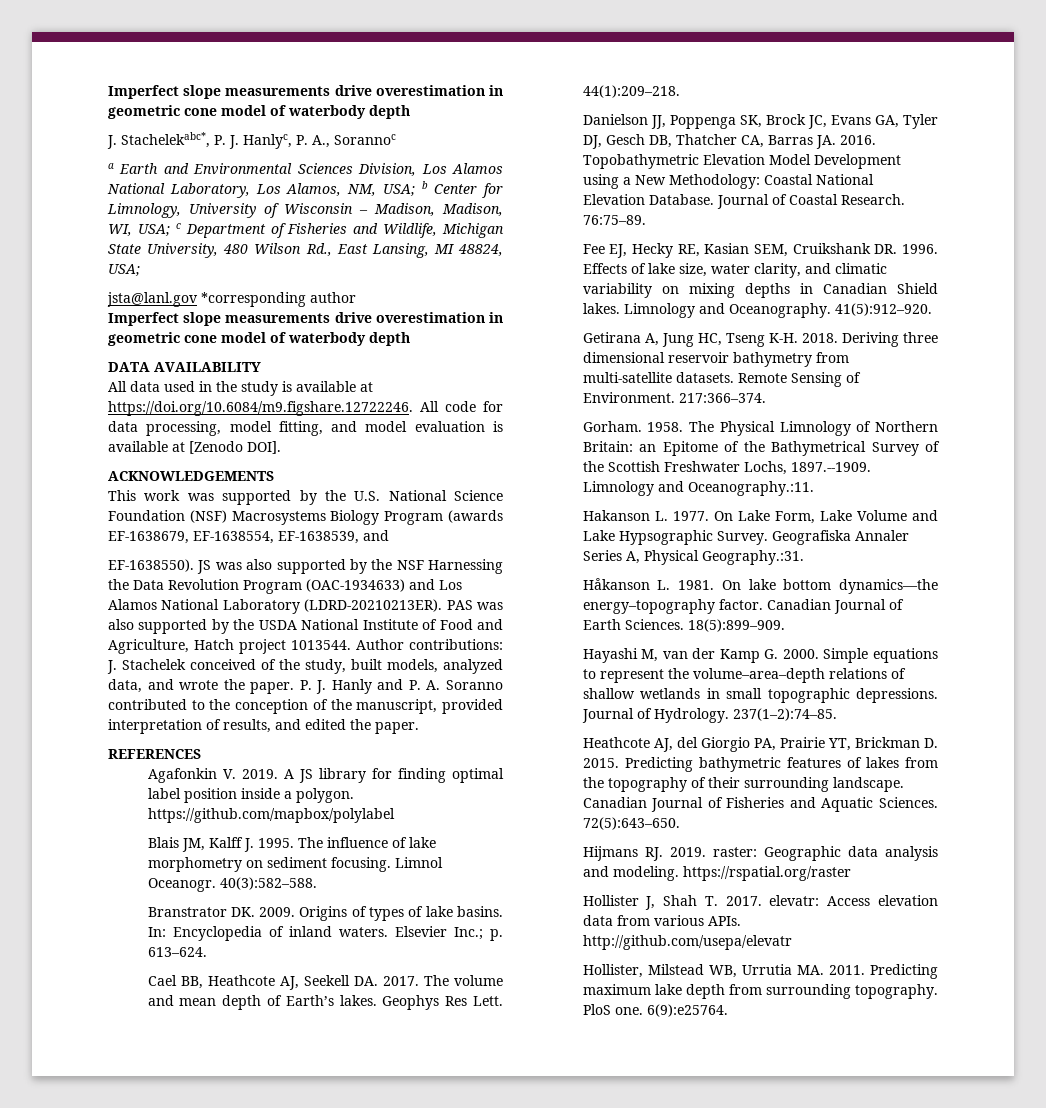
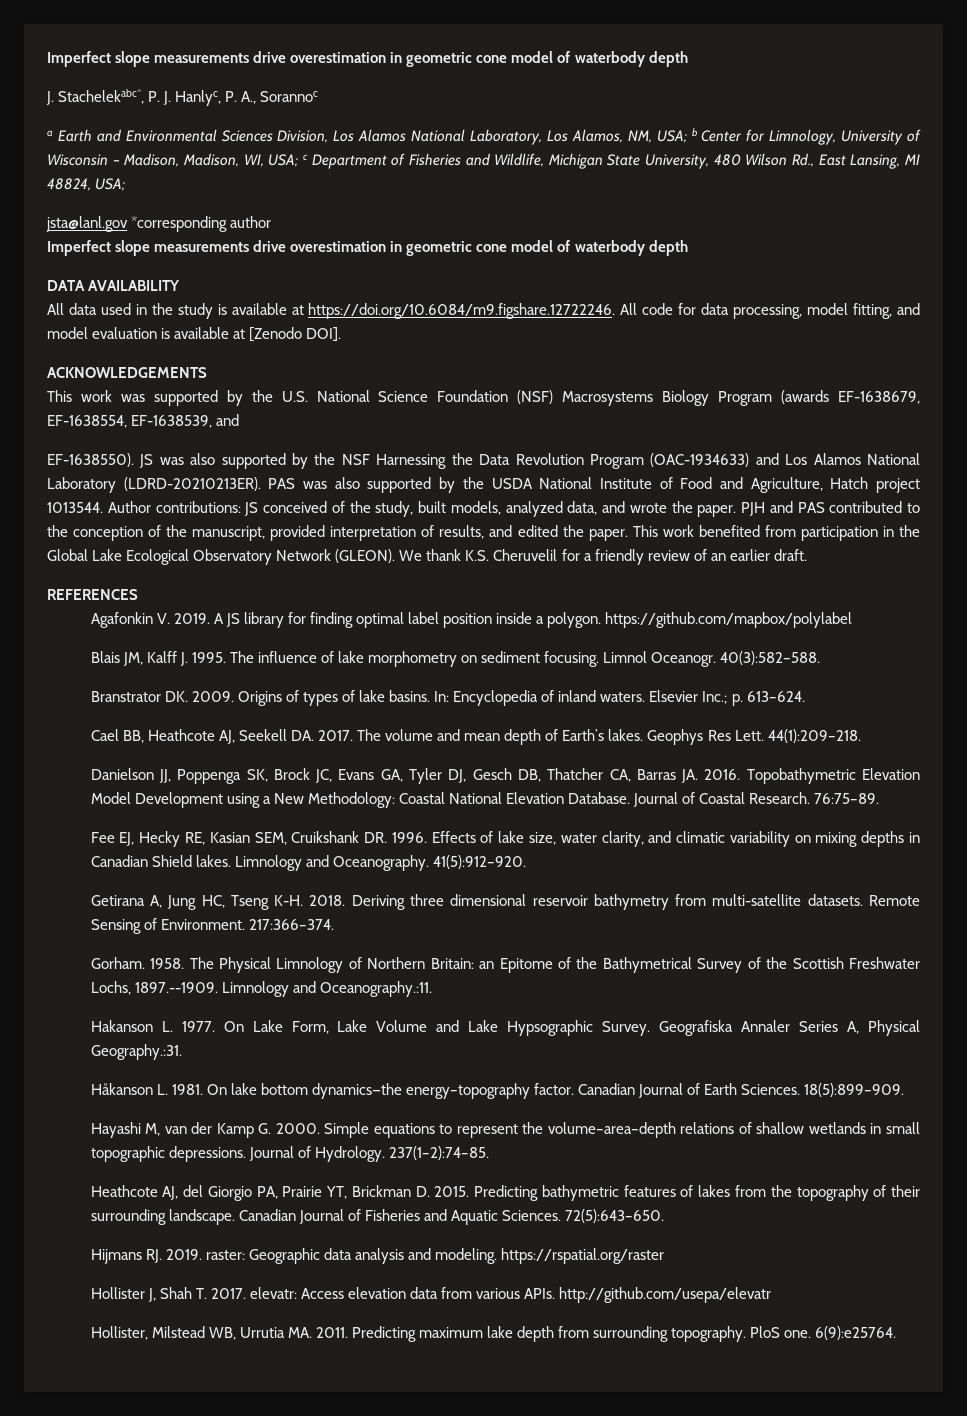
[107,659,186,674] J. Stachelek -> [244,502,259,516] JS
[299,679,503,694] P. J. Hanly and P. A. Soranno -> [741,501,825,516] PJH and PAS
(419, 728) none -> [632,525,921,541] [47,549,807,565] This work benefited from participation in the Global Lake Ecological Observatory Network (GLEON). We thank K.S. Cheruvelil for a friendly review of an earlier draft.

